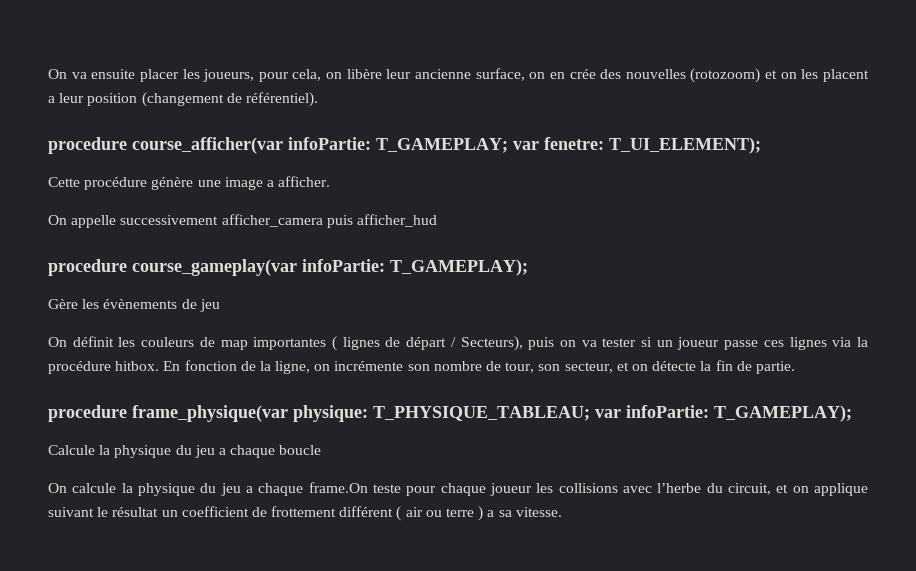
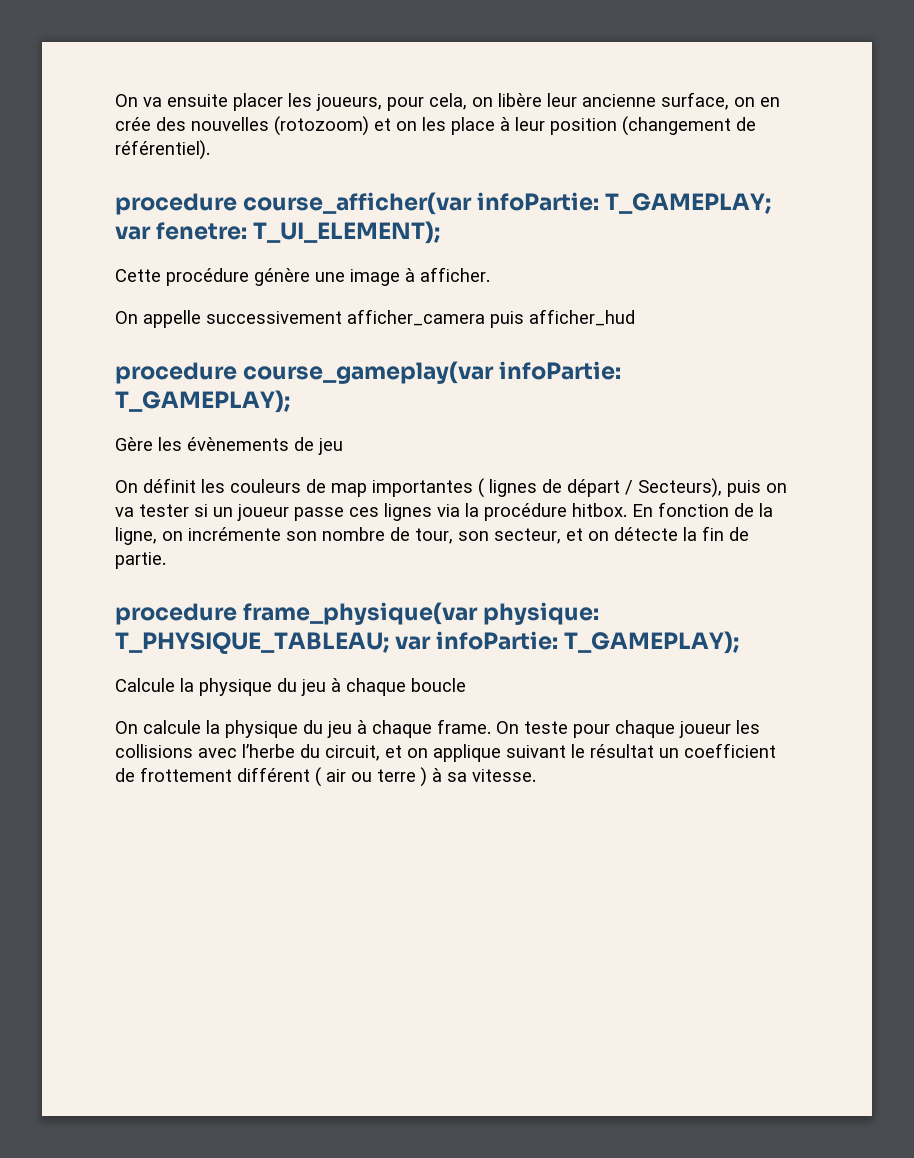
[822,69,869,82] [48,96,55,103] placent a -> [451,117,510,135] place à
[266,180,274,187] a -> [405,268,415,282] à
[218,448,226,455] a -> [331,678,341,692] à
[246,482,368,496] a chaque frame.On -> [357,719,519,738] à chaque frame. On
[487,510,495,517] a -> [432,768,442,782] à

